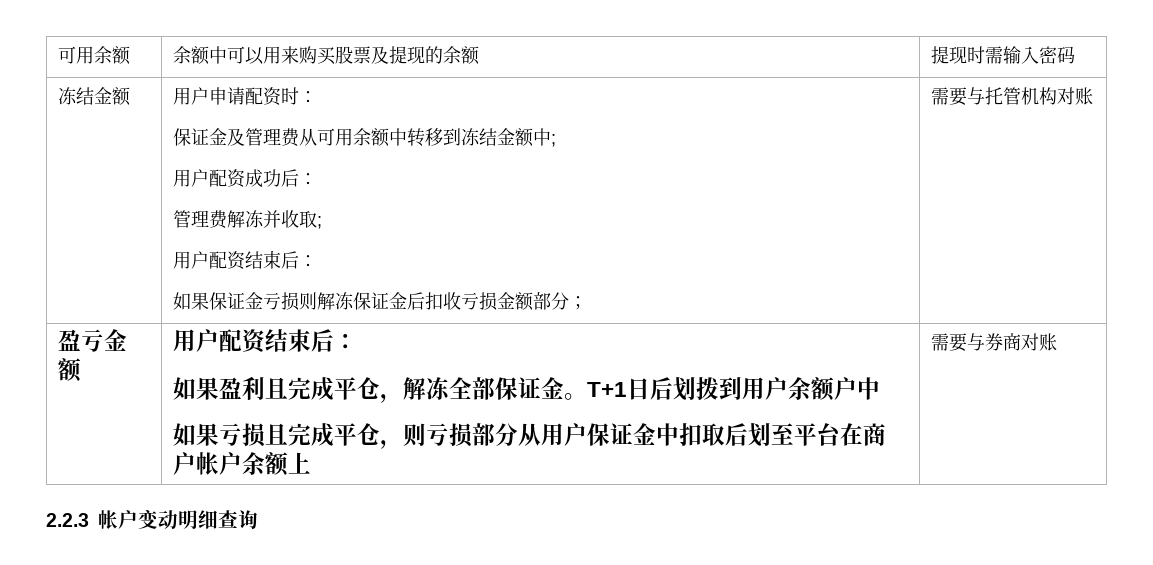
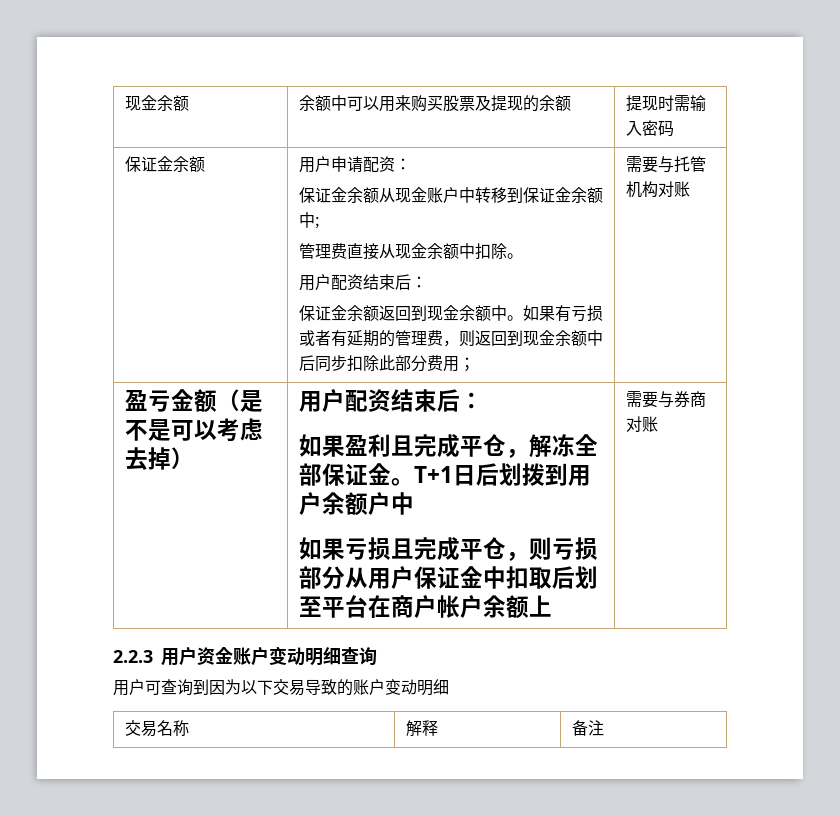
[58,46,95,64] 可用 -> [124,95,157,111] 现金
[58,87,113,105] 冻结金 -> [124,156,189,173] 保证金余
[281,87,318,105] [173,128,557,147] [173,169,318,188] [173,210,323,229] [173,251,318,270] [173,292,570,311] 时： // 保证金及管理费从可用余额中转移到冻结金额中; // 用户配资成功后： // 管理费解冻并收取; // 用户配资结束后： // 如果保证金亏损则解冻保证金后扣收亏损金额部分 -> [394,158,411,170] [298,187,603,204] [298,212,320,229] [298,243,523,260] [298,274,427,291] [298,305,603,322] [298,330,603,347] [298,355,459,372] ： // 保证金余额从现金账户中转移到保证金余额中; // 管理费直接从现金余额中扣除。 // 用户配资结束后： // 保证金余额返回到现金余额中。如果有亏损或者有延期的管理费，则返回到现金余额中后同步扣除此部分费用
(83, 370) none -> [216,389,263,412] [124,418,263,442] [124,447,194,470] （是不是可以考虑去掉）
[98,510,118,529] 帐 -> [161,646,251,666] 用户资金账
(258, 519) none -> [113,679,449,696] [124,720,189,737] [405,720,438,737] [571,720,604,736] // 用户可查询到因为以下交易导致的账户变动明细 // 交易名称 | 解释 | 备注

